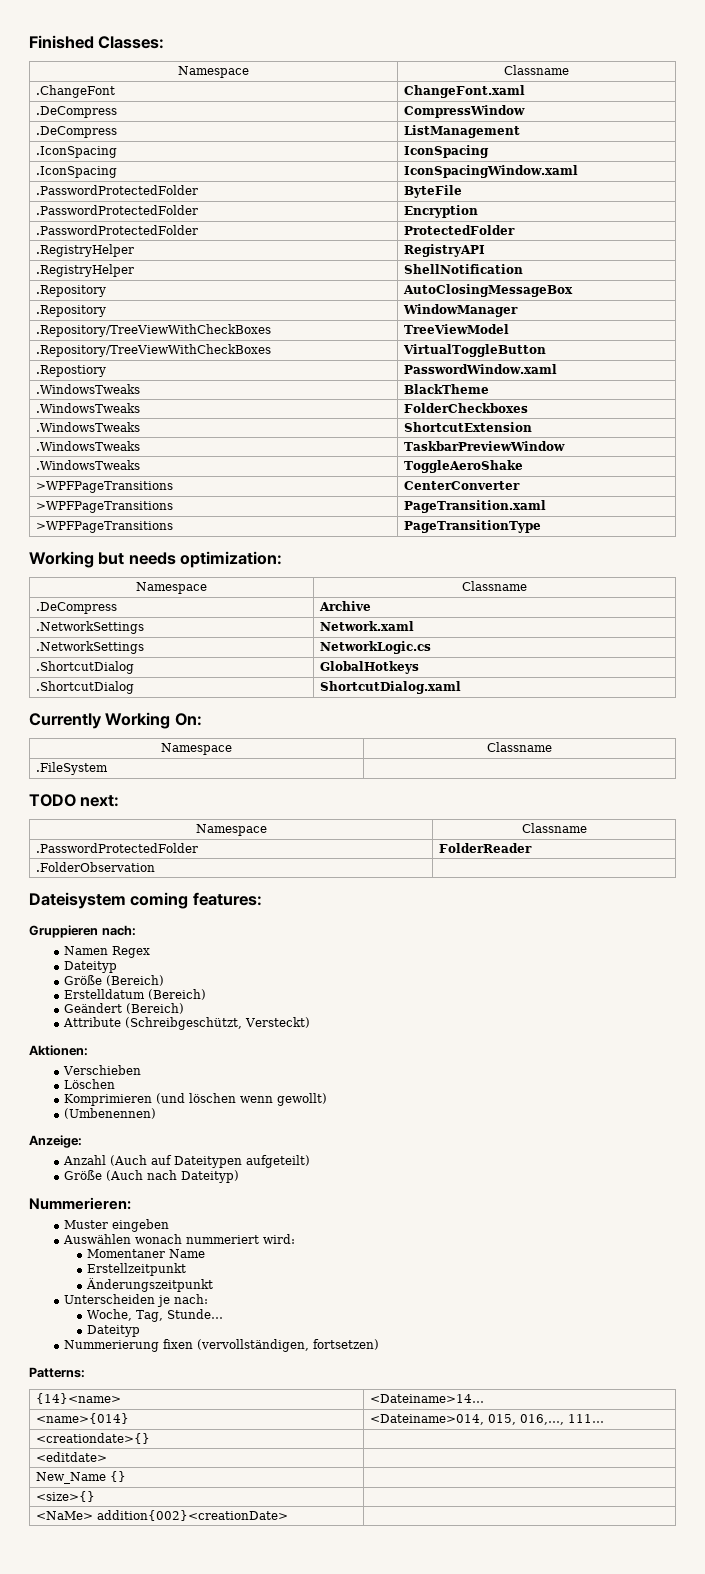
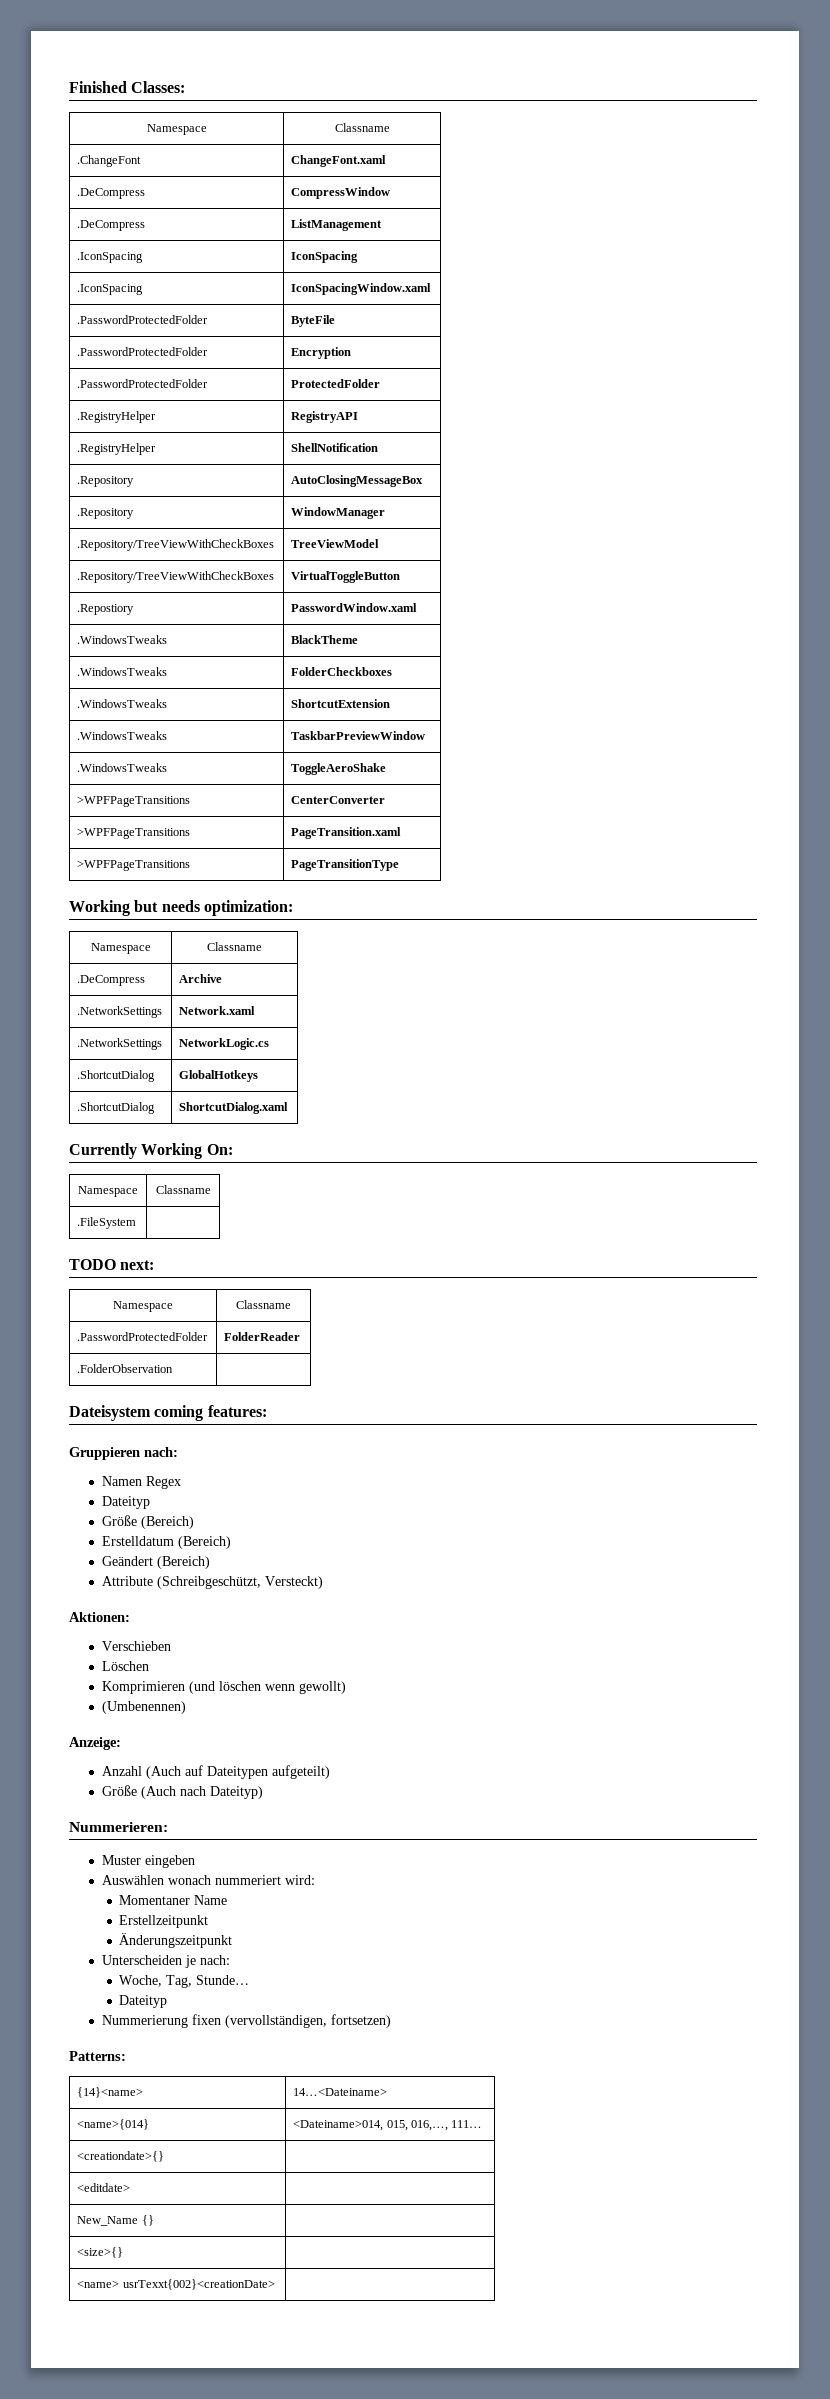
[369,1394,484,1403] <Dateiname>14… -> [293,2088,388,2096] 14…<Dateiname>
[35,1510,288,1521] <NaMe> addition{002}<creationDate> -> [77,2279,275,2290] <name> usrTexxt{002}<creationDate>

